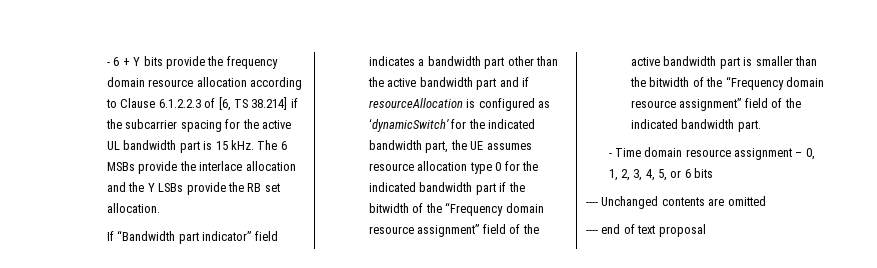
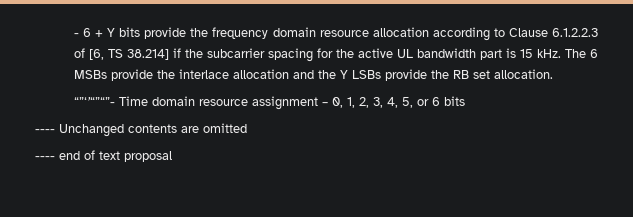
[107,230,278,244] [369,56,558,69] [368,77,529,90] [369,98,551,111] [369,118,536,132] [369,140,532,153] [369,161,538,174] [369,182,525,195] [369,202,544,216] [369,224,539,237] [631,56,817,69] [630,76,824,90] [631,98,801,111] [631,119,761,132] [608,153,612,157] If “Bandwidth part indicator” field indicates a bandwidth part other than the active bandwidth part and if resourceAllocation is configured as ‘dynamicSwitch’ for the indicated bandwidth part, the UE assumes resource allocation type 0 for the indicated bandwidth part if the bitwidth of the “Frequency domain resource assignment” field of the active bandwidth part is smaller than the bitwidth of the “Frequency domain resource assignment” field of the indicated bandwidth part. // - -> [73,97,115,106] “”‘’“”“”-

